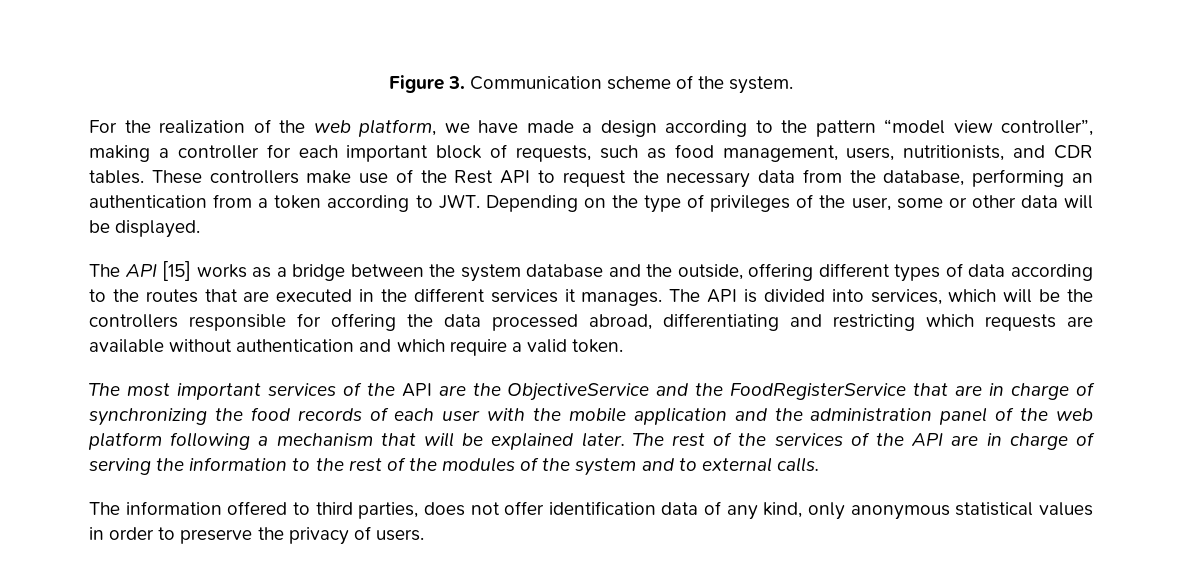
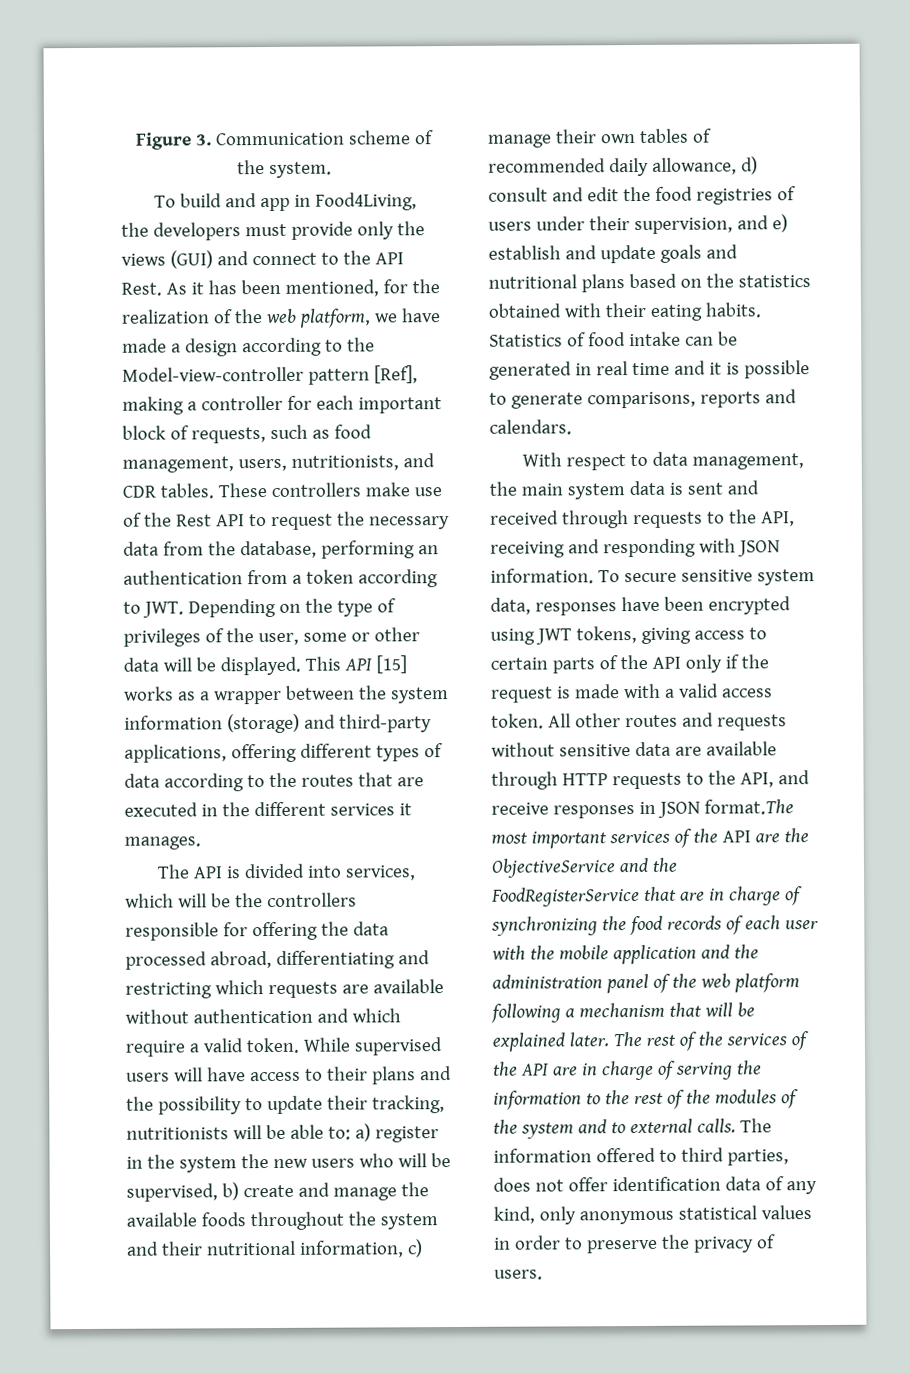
[89,120,117,133] For -> [153,192,417,212] [121,221,425,241] [121,250,404,269] [121,279,408,297] To build and app in Food4Living, the developers must provide only the views (GUI) and connect to the API Rest. As it has been mentioned, for
[815,119,1093,137] pattern “model view controller”, -> [122,365,418,385] Model-view-controller pattern [Ref],
[89,264,120,277] // The -> [304,656,341,671] This
[292,264,346,281] bridge -> [213,690,282,705] wrapper
[526,264,743,280] database and the outside, -> [124,713,432,734] [124,744,227,763] information (storage) and third-party applications,
(663, 299) none -> (201, 843) //
[89,383,120,396] // The -> [302,1037,442,1056] [126,1066,452,1085] [126,1095,445,1115] [126,1123,439,1143] [126,1153,451,1173] [126,1182,429,1202] [126,1211,438,1231] [126,1239,423,1258] [488,128,712,148] [488,156,758,177] [488,186,796,205] [488,214,788,235] [488,244,738,264] [488,273,811,293] [488,302,762,321] [489,331,738,347] [489,360,810,380] [489,389,797,409] [489,419,572,435] [521,451,804,471] [489,480,759,500] [490,509,795,529] [490,538,780,558] [490,568,815,586] [490,596,791,616] [490,626,767,645] [490,654,769,674] [491,683,773,703] [491,712,787,731] [491,741,777,757] [491,770,810,790] [491,799,794,819] While supervised users will have access to their plans and the possibility to update their tracking, nutritionists will be able to: a) register in the system the new users who will be supervised, b) create and manage the available foods throughout the system and their nutritional information, c) manage their own tables of recommended daily allowance, d) consult and edit the food registries of users under their supervision, and e) establish and update goals and nutritional plans based on the statistics obtained with their eating habits. Statistics of food intake can be generated in real time and it is possible to generate comparisons, reports and calendars. // With respect to data management, the main system data is sent and received through requests to the API, receiving and responding with JSON information. To secure sensitive system data, responses have been encrypted using JWT tokens, giving access to certain parts of the API only if the request is made with a valid access token. All other routes and requests without sensitive data are available through HTTP requests to the API, and receive responses in JSON format.The
(819, 464) // -> (736, 1125) none

